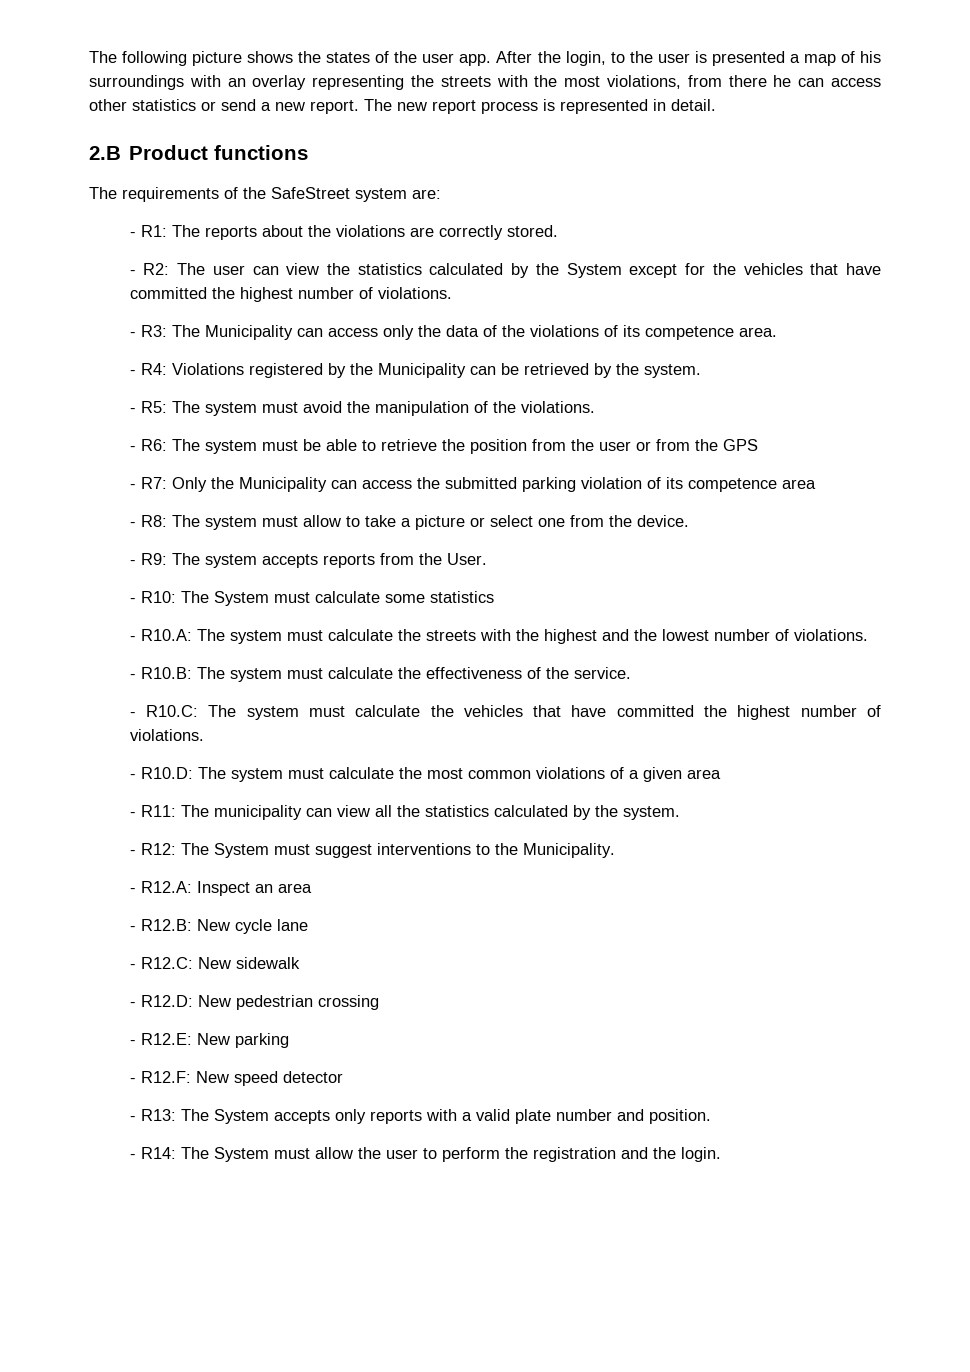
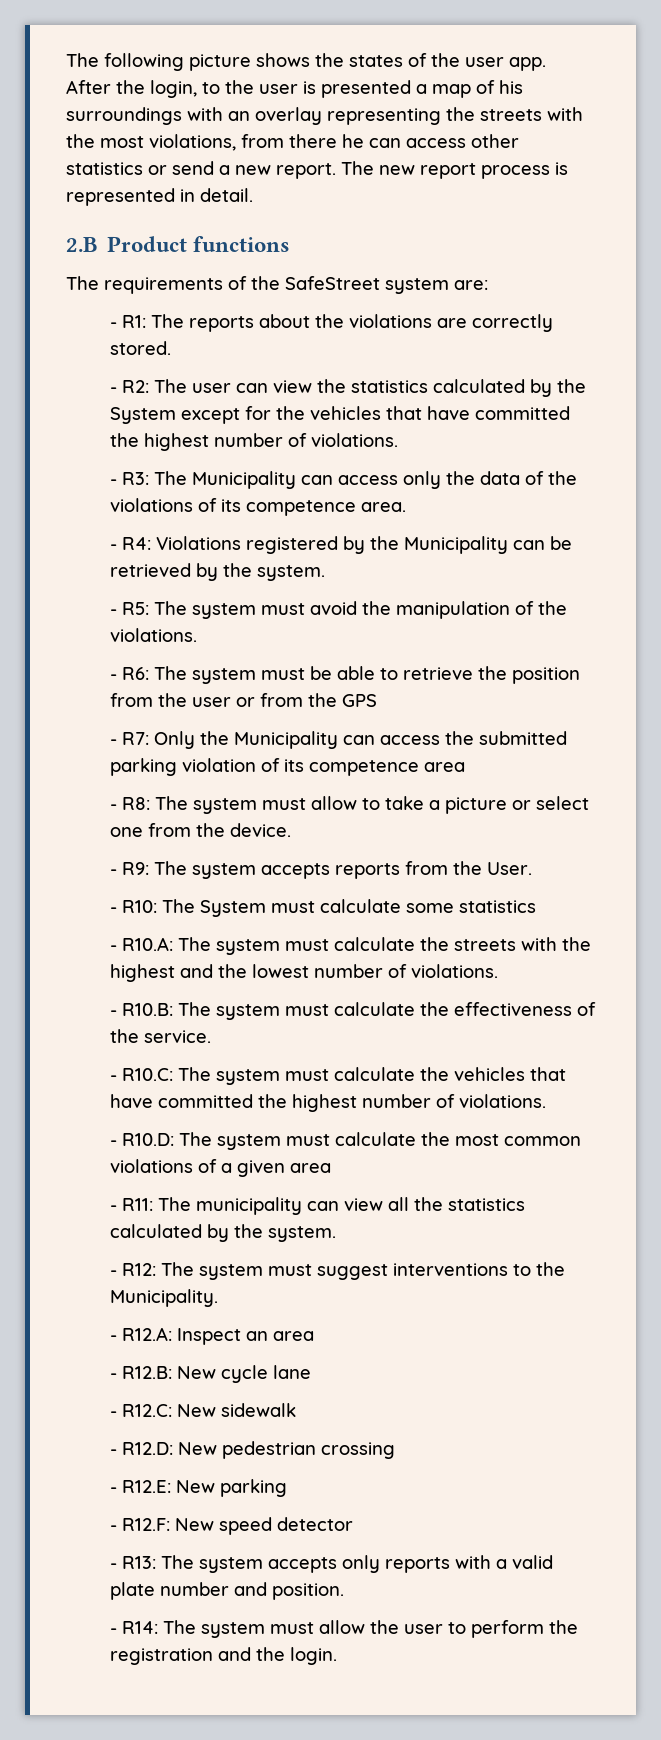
[213,843,269,858] System -> [198,1264,263,1280] system
[213,1109,269,1124] System -> [198,1557,263,1573] system
[213,1147,269,1162] System -> [200,1622,265,1638] system

